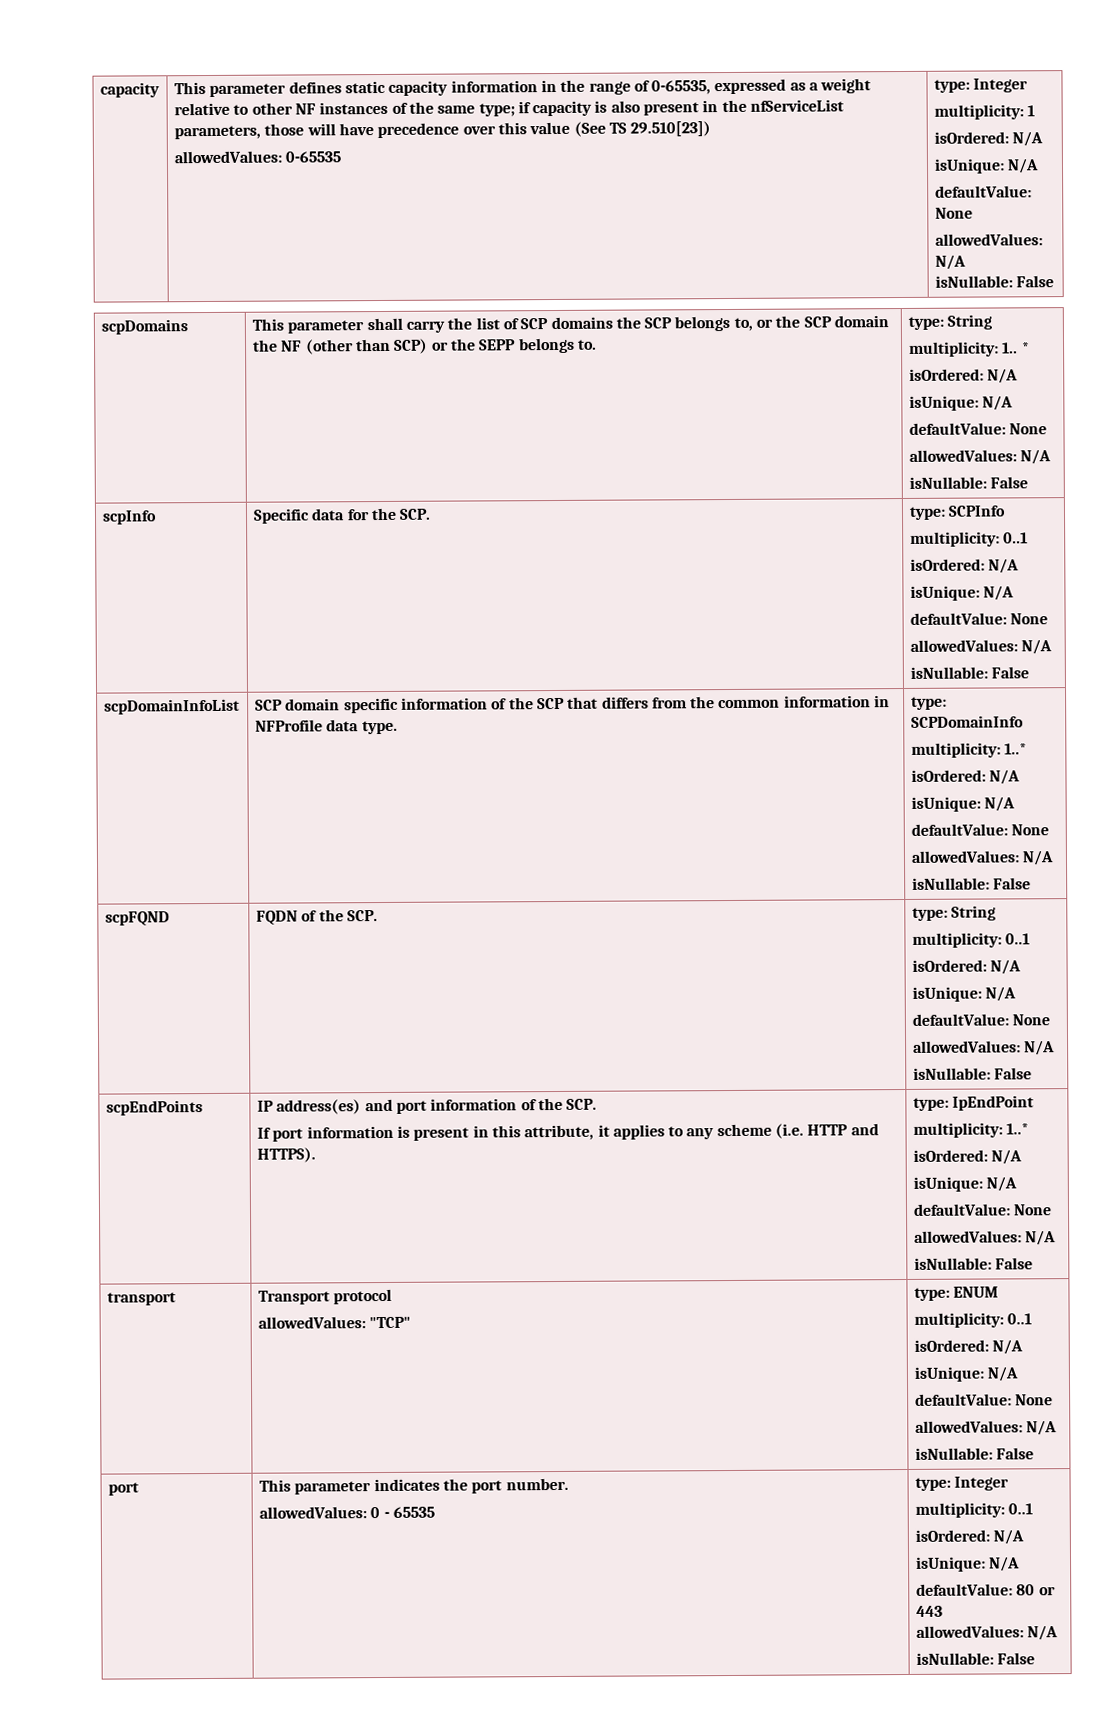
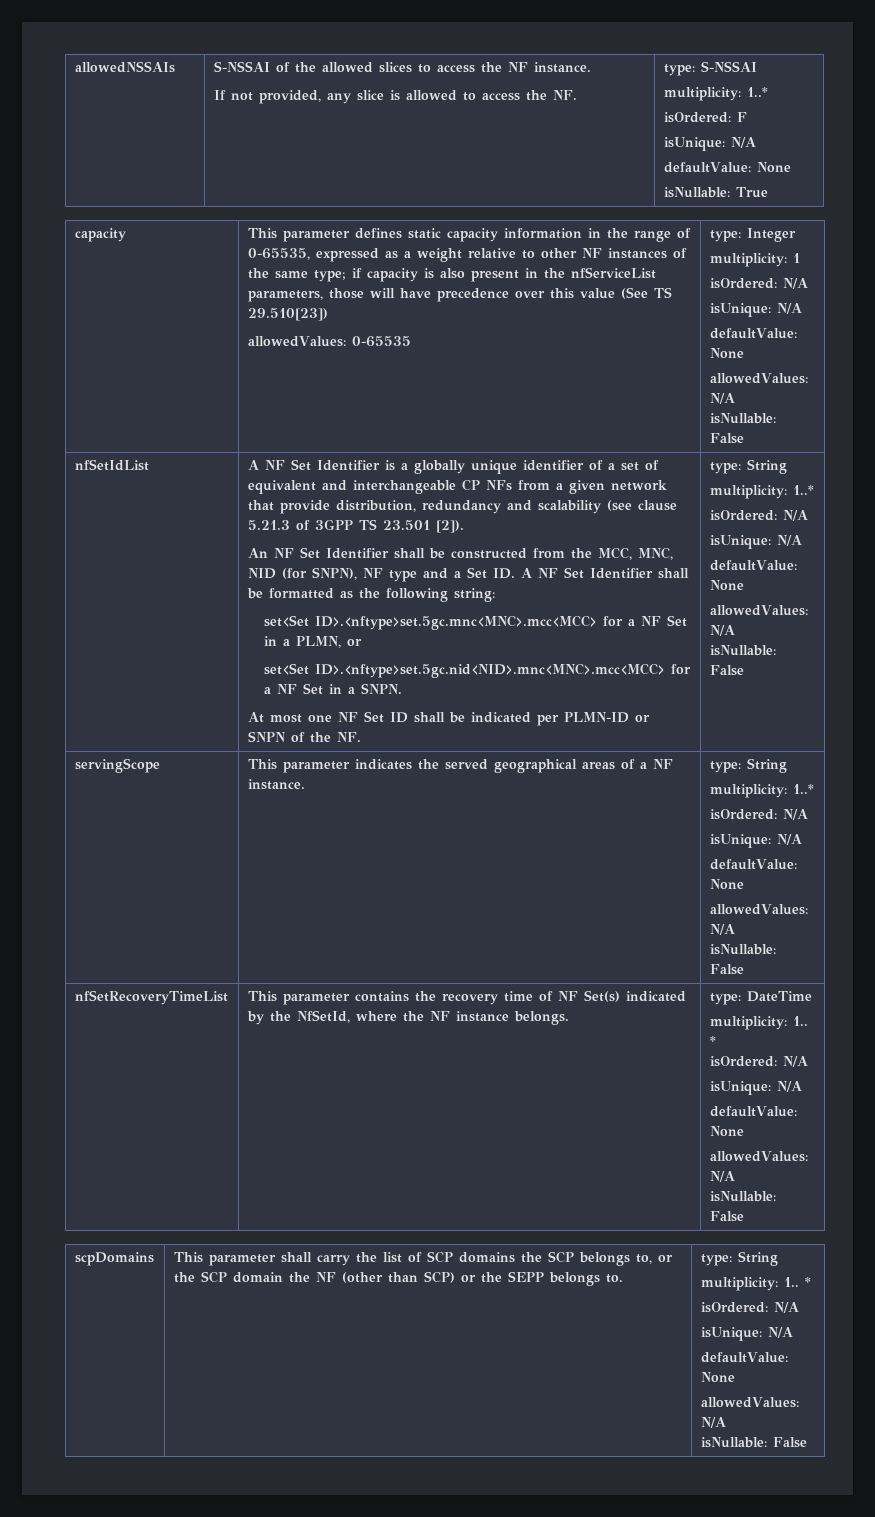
(99, 90) none -> [74,61,175,73] [213,61,591,73] [213,90,577,104] [663,61,757,76] [663,87,768,101] [663,112,747,123] [663,137,756,151] [663,162,791,173] [663,187,768,198] allowedNSSAIs | S-NSSAI of the allowed slices to access the NF instance. // If not provided, any slice is allowed to access the NF. | type: S-NSSAI // multiplicity: 1..* // isOrdered: F // isUnique: N/A // defaultValue: None // isNullable: True //
(1055, 281) none -> [74,459,149,471] [247,459,659,474] [247,479,667,494] [247,500,677,514] [247,519,464,533] [247,547,673,560] [247,567,689,582] [246,588,495,602] [263,615,687,630] [263,636,362,648] [263,663,691,678] [263,683,402,695] [247,711,650,726] [247,731,361,743] [709,459,787,474] [709,485,814,499] [709,510,808,521] [709,535,802,549] [709,560,797,571] [709,580,744,590] [709,605,808,616] [709,625,735,636] [709,645,776,656] [709,665,744,676] [74,758,160,773] [247,759,673,773] [247,779,305,790] [709,758,787,773] [709,784,814,798] [709,809,808,820] [709,834,802,848] [709,859,797,870] [709,879,744,889] [709,904,808,915] [709,924,735,935] [709,944,776,955] [709,964,744,975] [74,990,228,1005] [247,990,686,1005] [246,1010,569,1025] [709,991,812,1005] [709,1016,808,1030] [709,1036,716,1046] [709,1056,808,1067] [709,1081,802,1095] [709,1106,797,1117] [709,1126,744,1136] [709,1151,808,1162] [709,1171,735,1182] [709,1191,776,1202] [709,1211,744,1222] // nfSetIdList | A NF Set Identifier is a globally unique identifier of a set of equivalent and interchangeable CP NFs from a given network that provide distribution, redundancy and scalability (see clause 5.21.3 of 3GPP TS 23.501 [2]). // An NF Set Identifier shall be constructed from the MCC, MNC, NID (for SNPN), NF type and a Set ID. A NF Set Identifier shall be formatted as the following string: // set<Set ID>.<nftype>set.5gc.mnc<MNC>.mcc<MCC> for a NF Set in a PLMN, or // set<Set ID>.<nftype>set.5gc.nid<NID>.mnc<MNC>.mcc<MCC> for a NF Set in a SNPN. // At most one NF Set ID shall be indicated per PLMN-ID or SNPN of the NF. | type: String // multiplicity: 1..* // isOrdered: N/A // isUnique: N/A // defaultValue: None // allowedValues: N/A // isNullable: False // servingScope | This parameter indicates the served geographical areas of a NF instance. | type: String // multiplicity: 1..* // isOrdered: N/A // isUnique: N/A // defaultValue: None // allowedValues: N/A // isNullable: False // nfSetRecoveryTimeList | This parameter contains the recovery time of NF Set(s) indicated by the NfSetId, where the NF instance belongs. | type: DateTime // multiplicity: 1.. * // isOrdered: N/A // isUnique: N/A // defaultValue: None // allowedValues: N/A // isNullable: False
[101,510,157,525] [252,507,432,524] [908,505,1007,520] [909,531,1029,547] [909,558,1020,574] [909,585,1015,601] [909,612,1049,625] [909,639,1053,655] [909,666,1030,679] [103,698,240,715] [254,695,891,714] [254,719,398,735] [910,696,947,710] [910,715,1024,728] [910,742,1028,758] [910,769,1021,785] [910,796,1016,812] [910,823,1050,836] [910,850,1055,866] [911,877,1032,890] [104,911,170,926] [255,909,378,925] [911,905,997,921] [911,932,1031,948] [911,959,1022,975] [911,986,1017,1002] [911,1013,1051,1026] [912,1040,1056,1056] [912,1067,1033,1080] [105,1100,203,1116] [256,1097,598,1115] [256,1123,879,1142] [256,1147,316,1163] [912,1095,1035,1111] [912,1122,1030,1138] [912,1149,1023,1165] [912,1176,1018,1192] [912,1203,1053,1216] [913,1230,1057,1246] [913,1257,1034,1270] [106,1292,176,1306] [257,1288,393,1305] [257,1316,412,1329] [913,1286,1000,1301] [913,1312,1033,1328] [913,1339,1024,1355] [913,1366,1019,1382] [914,1393,1054,1406] [914,1420,1058,1436] [914,1447,1035,1460] [107,1482,139,1496] [258,1477,569,1495] [258,1506,435,1519] [914,1476,1010,1491] [914,1502,1034,1518] [914,1529,1025,1545] [915,1556,1021,1572] [915,1583,1056,1596] [915,1605,943,1617] [915,1625,1059,1641] [915,1652,1036,1665] // scpInfo | Specific data for the SCP. | type: SCPInfo // multiplicity: 0..1 // isOrdered: N/A // isUnique: N/A // defaultValue: None // allowedValues: N/A // isNullable: False // scpDomainInfoList | SCP domain specific information of the SCP that differs from the common information in NFProfile data type. | type: SCPDomainInfo // multiplicity: 1..* // isOrdered: N/A // isUnique: N/A // defaultValue: None // allowedValues: N/A // isNullable: False // scpFQND | FQDN of the SCP. | type: String // multiplicity: 0..1 // isOrdered: N/A // isUnique: N/A // defaultValue: None // allowedValues: N/A // isNullable: False // scpEndPoints | IP address(es) and port information of the SCP. // If port information is present in this attribute, it applies to any scheme (i.e. HTTP and HTTPS). | type: IpEndPoint // multiplicity: 1..* // isOrdered: N/A // isUnique: N/A // defaultValue: None // allowedValues: N/A // isNullable: False // transport | Transport protocol // allowedValues: "TCP" | type: ENUM // multiplicity: 0..1 // isOrdered: N/A // isUnique: N/A // defaultValue: None // allowedValues: N/A // isNullable: False // port | This parameter indicates the port number. // allowedValues: 0 - 65535 | type: Integer // multiplicity: 0..1 // isOrdered: N/A // isUnique: N/A // defaultValue: 80 or 443 // allowedValues: N/A // isNullable: False -> (807, 1442) none

